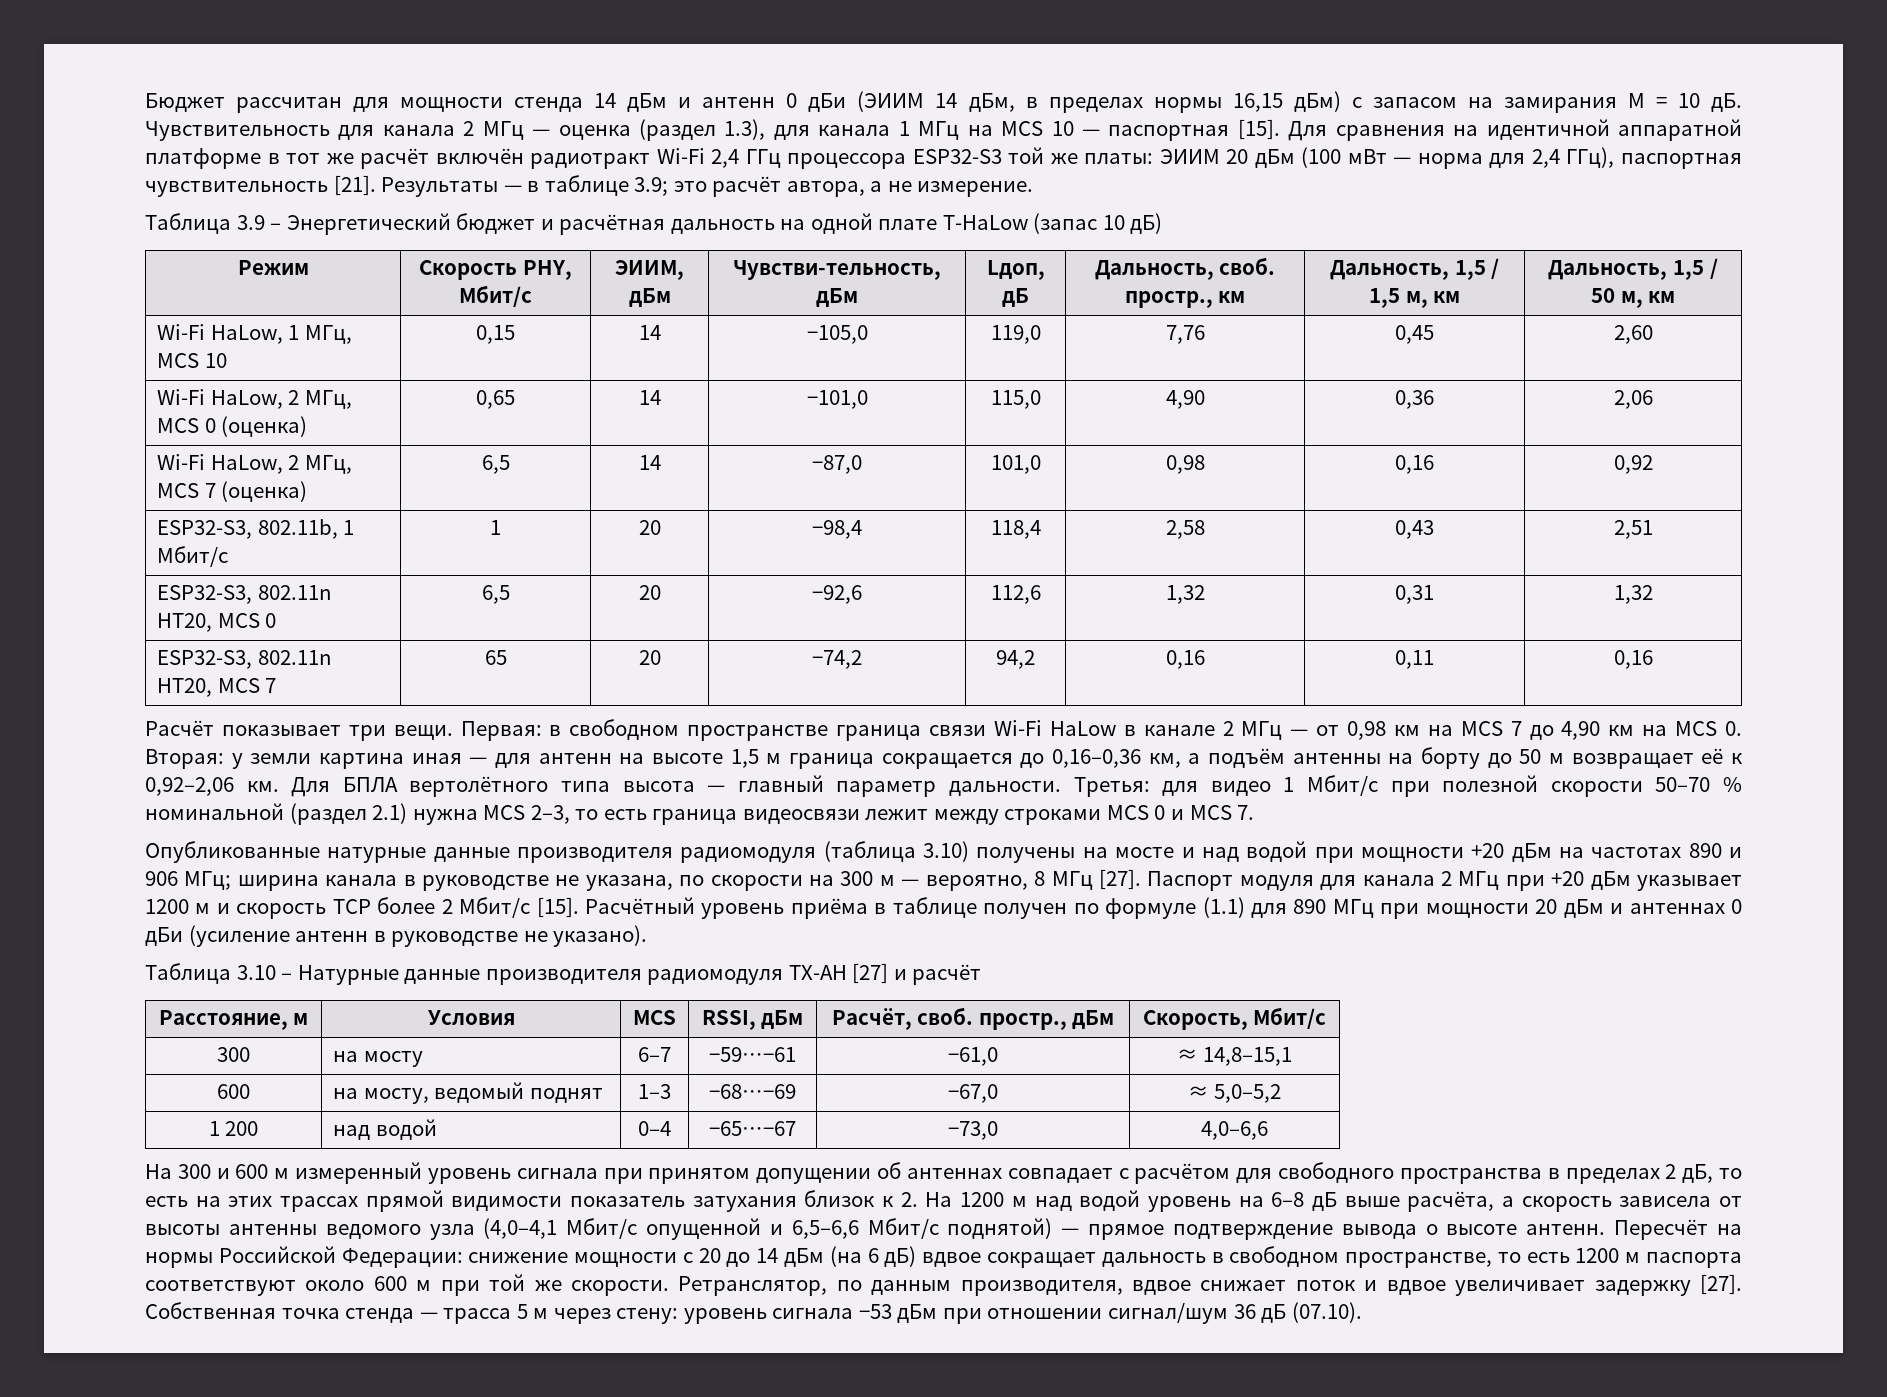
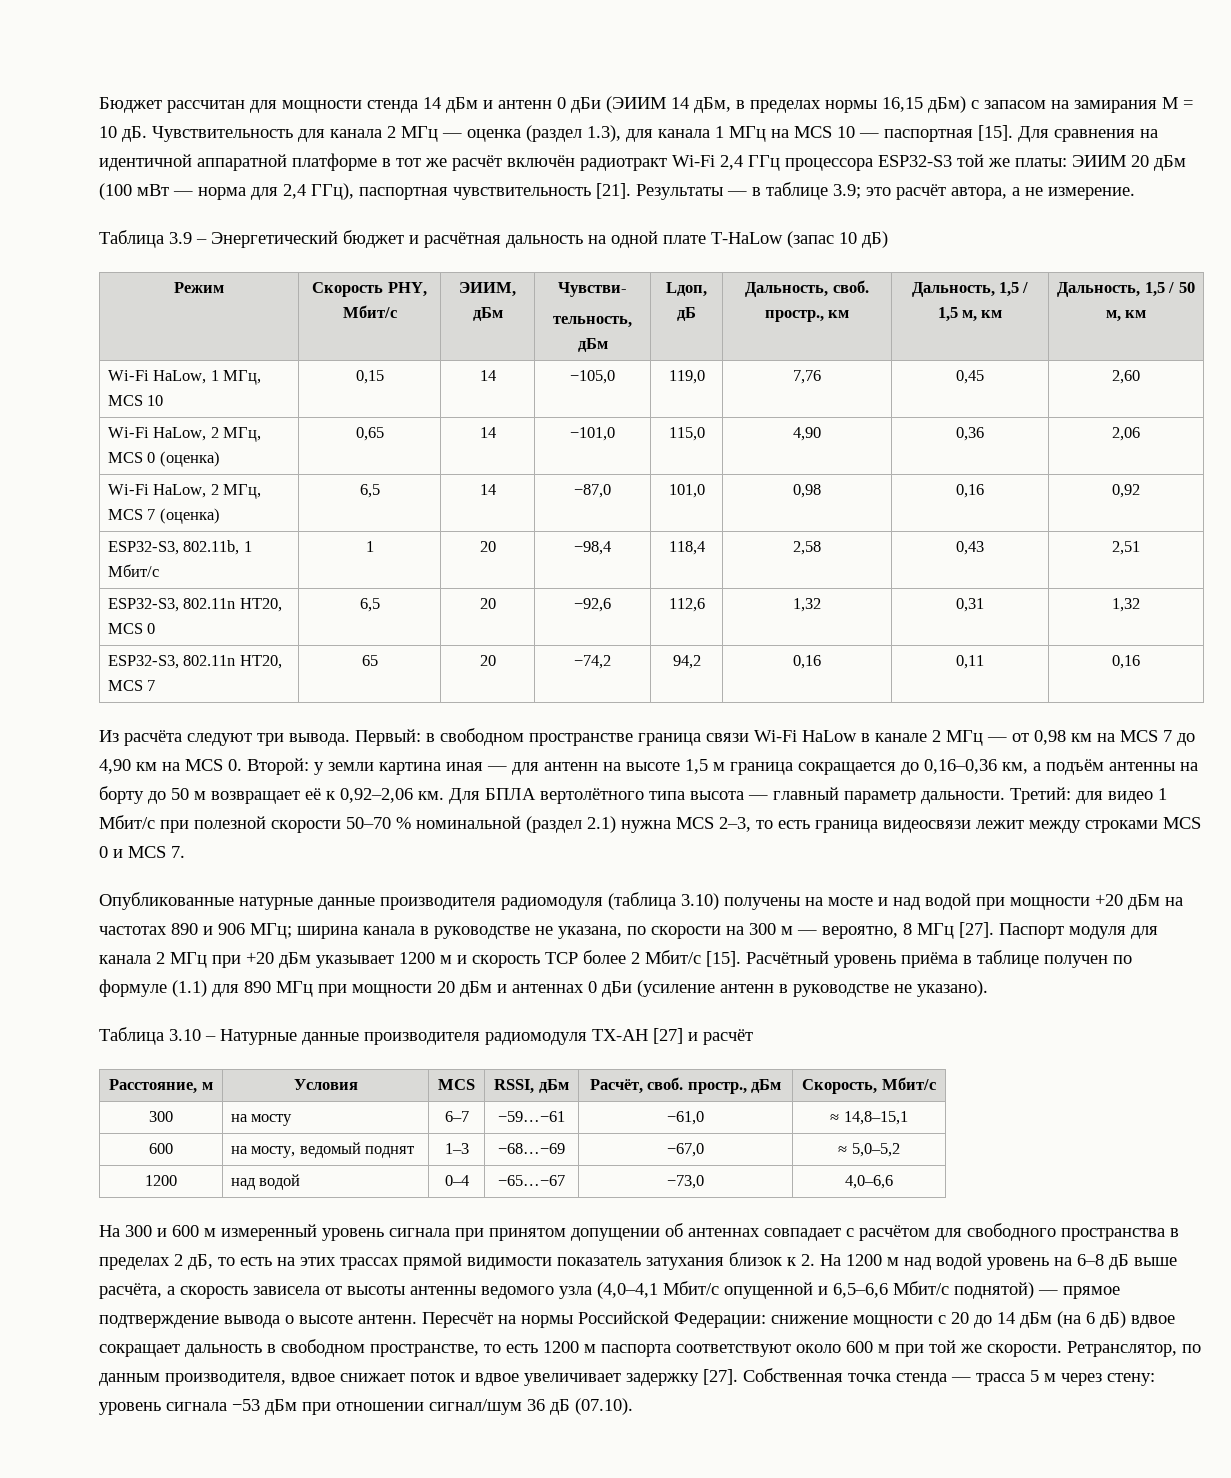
[733,260,941,280] Чувстви-тельность, -> [558,282,627,297] [553,316,632,328] Чувстви- // тельность,
[145,720,542,741] Расчёт показывает три вещи. Первая: -> [99,729,421,746] Из расчёта следуют три вывода. Первый:
[145,749,224,769] Вторая: -> [247,758,309,775] Второй:
[1073,777,1150,797] Третья: -> [1010,787,1071,804] Третий:
[208,1121,259,1136] 1 200 -> [145,1175,177,1186] 1200

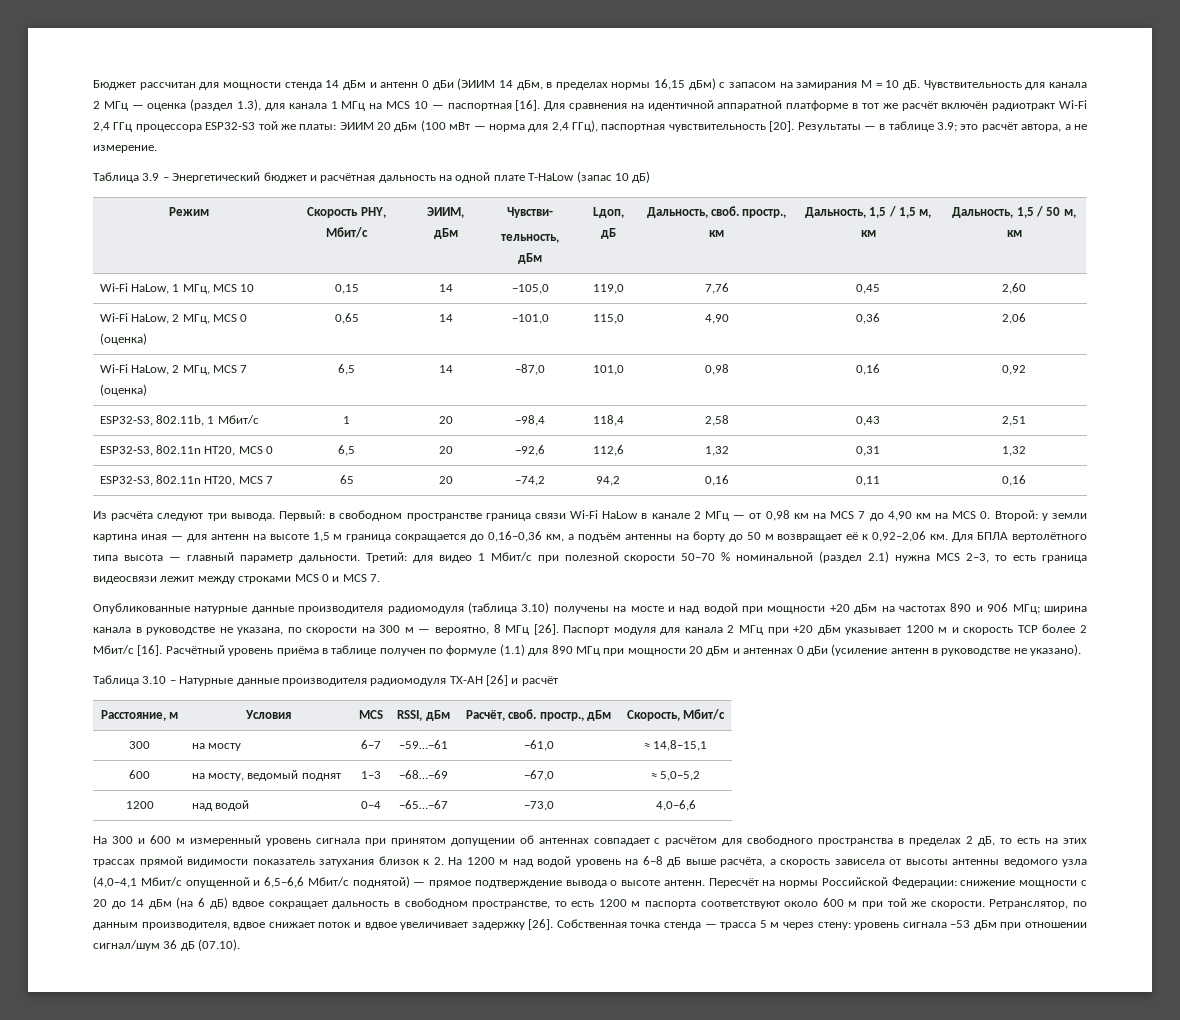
[978,125,1013,141] [15]. -> [515,100,541,111] [16].
[596,183,631,199] [21]. -> [769,121,795,132] [20].
[959,922,994,938] [27]. -> [533,624,559,635] [26].
[706,951,741,967] [15]. -> [137,645,163,656] [16].
[653,1028,683,1044] [27] -> [486,675,508,686] [26]
[703,1369,738,1385] [27]. -> [528,919,554,930] [26].

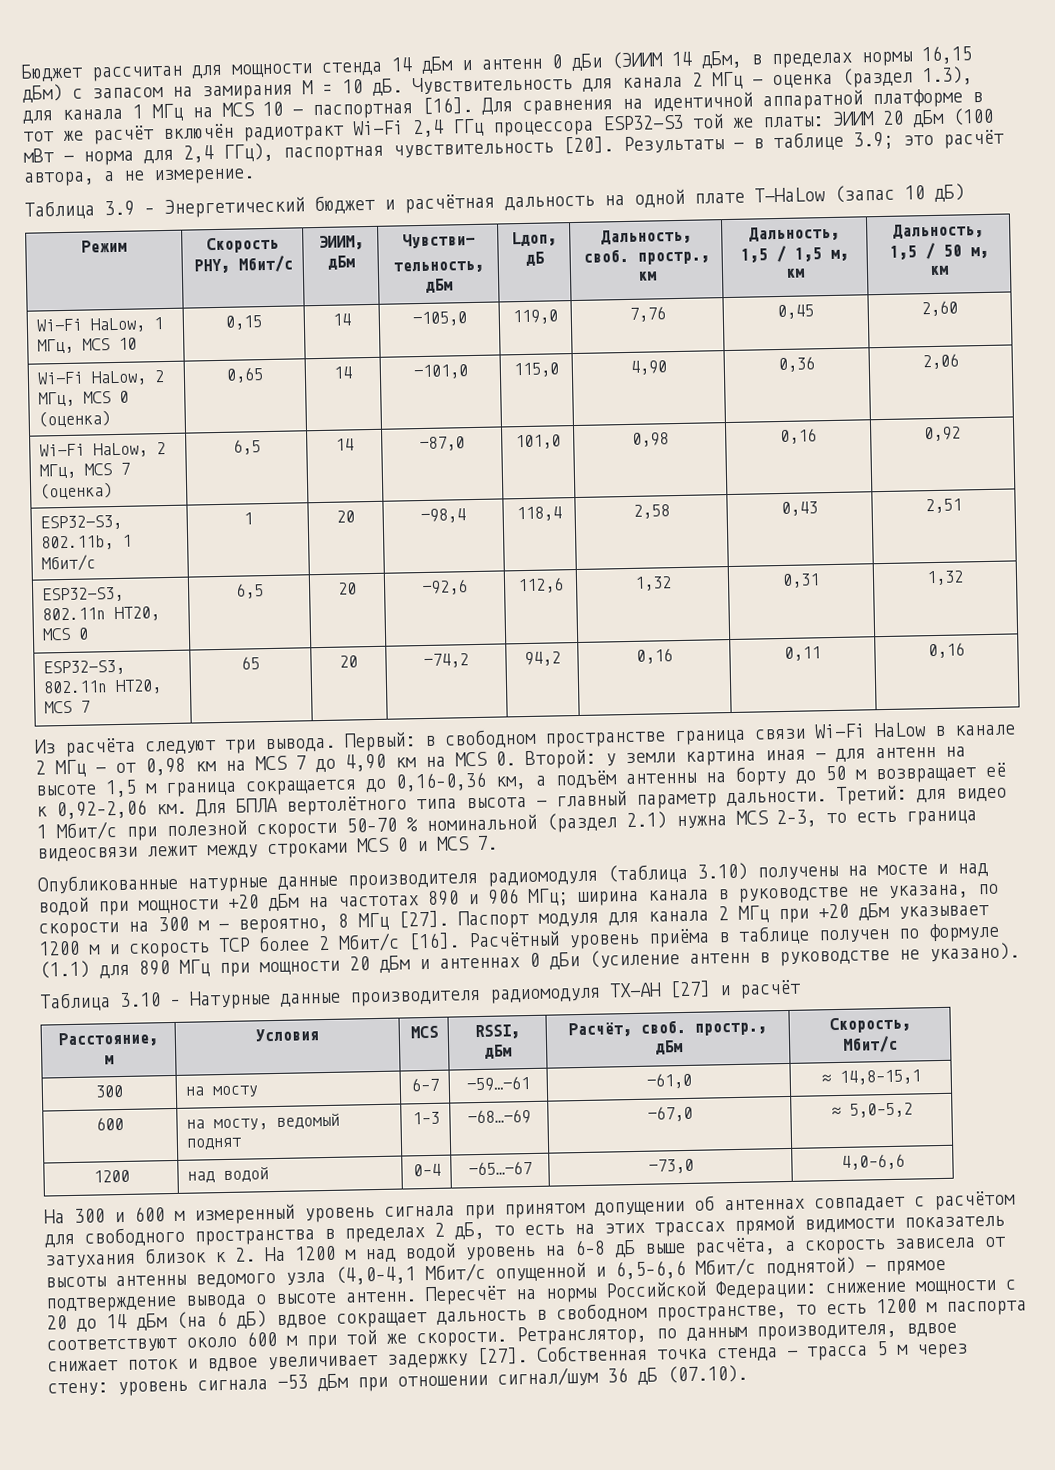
[533,624,559,635] [26]. -> [398,910,449,929] [27].
[486,675,508,686] [26] -> [669,980,711,999] [27]
[528,919,554,930] [26]. -> [476,1347,528,1366] [27].

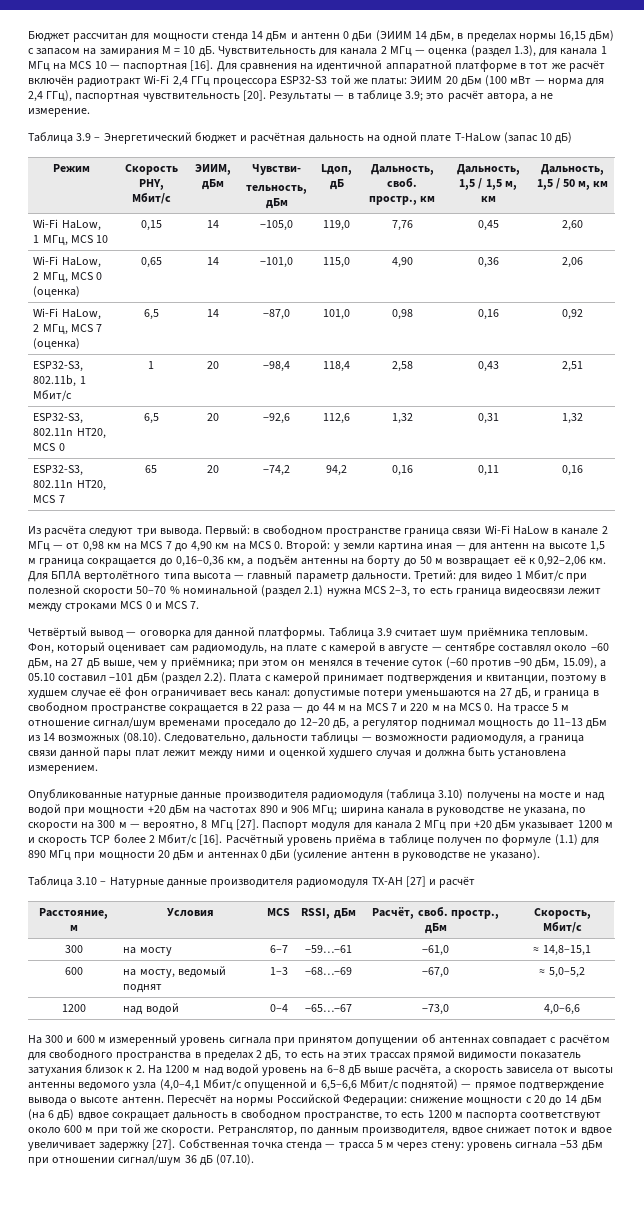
(498, 843) none -> [28,627,588,639] [28,642,609,654] [28,657,606,669] [28,672,607,684] [28,687,599,699] [28,702,570,714] [28,717,608,729] [28,732,584,744] [28,747,567,759] [28,765,98,774] // Четвёртый вывод — оговорка для данной платформы. Таблица 3.9 считает шум приёмника тепловым. Фон, который оценивает сам радиомодуль, на плате с камерой в августе — сентябре составлял около −60 дБм, на 27 дБ выше, чем у приёмника; при этом он менялся в течение суток (−60 против −90 дБм, 15.09), а 05.10 составил −101 дБм (раздел 2.2). Плата с камерой принимает подтверждения и квитанции, поэтому в худшем случае её фон ограничивает весь канал: допустимые потери уменьшаются на 27 дБ, и граница в свободном пространстве сокращается в 22 раза — до 44 м на MCS 7 и 220 м на MCS 0. На трассе 5 м отношение сигнал/шум временами проседало до 12–20 дБ, а регулятор поднимал мощность до 11–13 дБм из 14 возможных (08.10). Следовательно, дальности таблицы — возможности радиомодуля, а граница связи данной пары плат лежит между ними и оценкой худшего случая и должна быть установлена измерением.

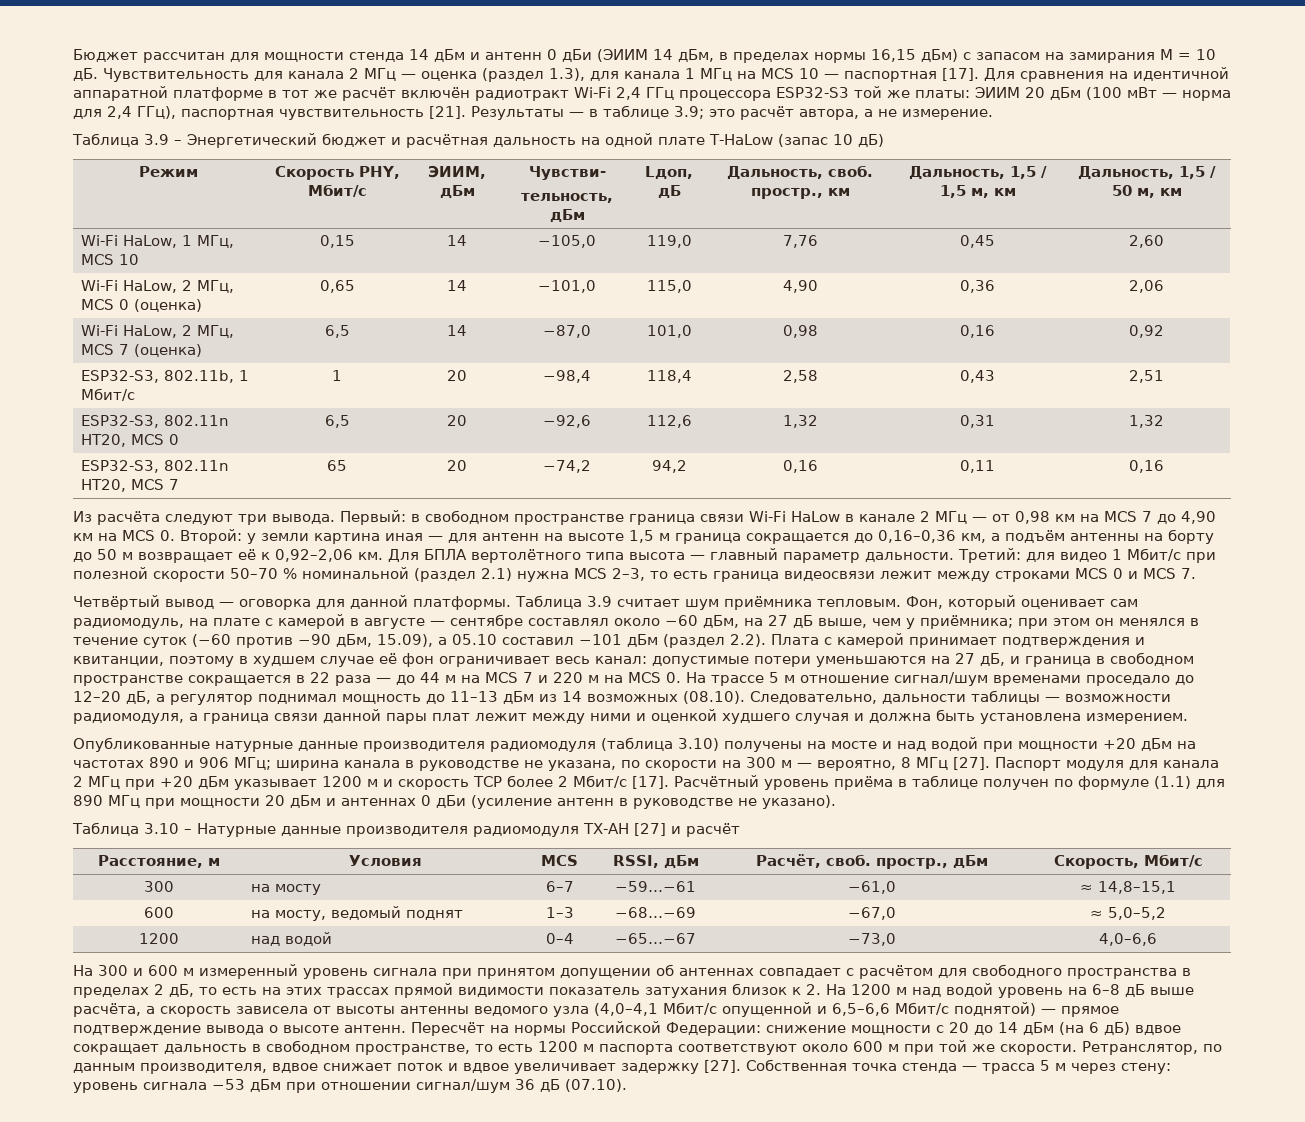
[190,60,214,71] [16]. -> [942,68,979,81] [17].
[242,90,266,101] [20]. -> [429,106,466,119] [21].
[199,834,223,845] [16]. -> [631,776,669,789] [17].

